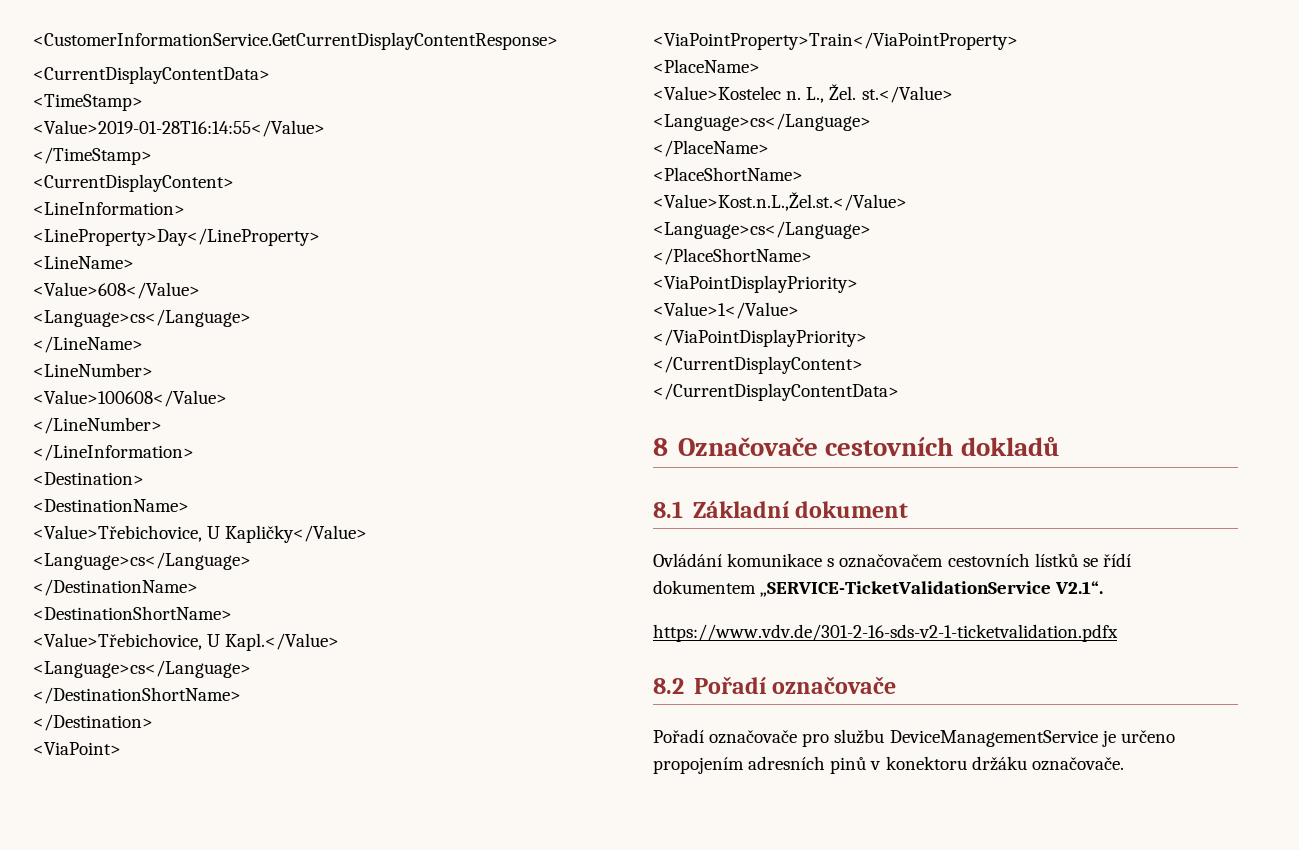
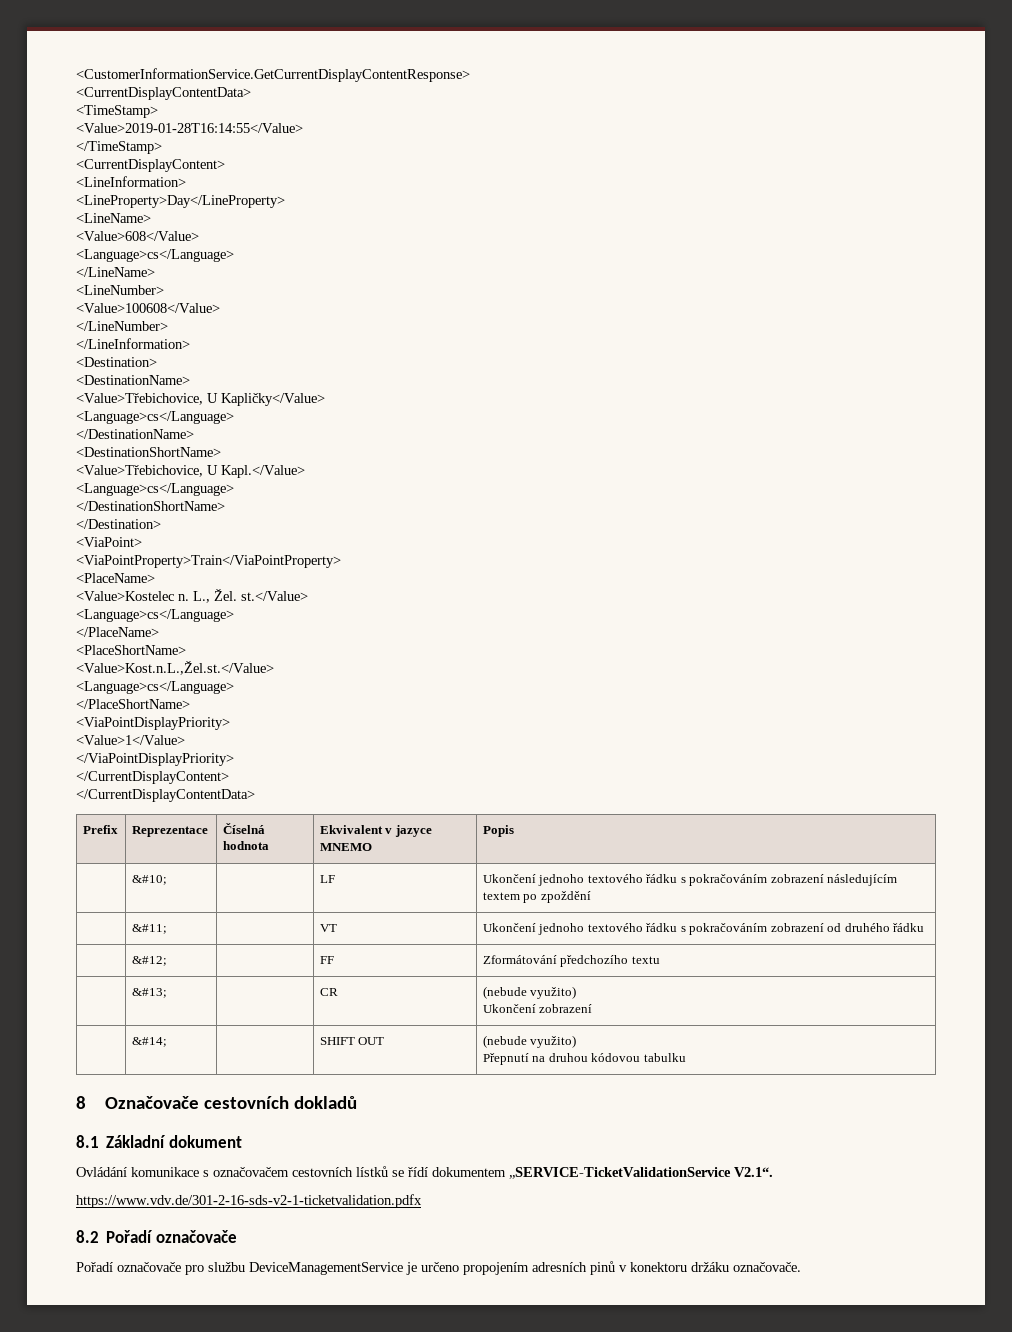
(899, 392) none -> [82,825,118,834] [131,826,208,837] [222,823,265,834] [222,841,269,850] [319,825,432,837] [319,843,372,851] [482,825,514,837] [131,875,167,885] [319,875,335,883] [482,874,898,886] [482,891,591,903] [131,924,167,934] [319,924,337,932] [482,923,925,935] [131,956,167,966] [319,956,334,964] [482,955,660,967] [131,988,167,998] [319,988,338,996] [482,986,577,999] [482,1004,593,1013] [131,1037,167,1047] [319,1037,385,1045] [482,1035,577,1048] [482,1053,686,1065] // Prefix | Reprezentace | Číselná hodnota | Ekvivalent v jazyce MNEMO | Popis // | &#10; | | LF | Ukončení jednoho textového řádku s pokračováním zobrazení následujícím textem po zpoždění // | &#11; | | VT | Ukončení jednoho textového řádku s pokračováním zobrazení od druhého řádku // | &#12; | | FF | Zformátování předchozího textu // | &#13; | | CR | (nebude využito) // Ukončení zobrazení // | &#14; | | SHIFT OUT | (nebude využito) // Přepnutí na druhou kódovou tabulku

